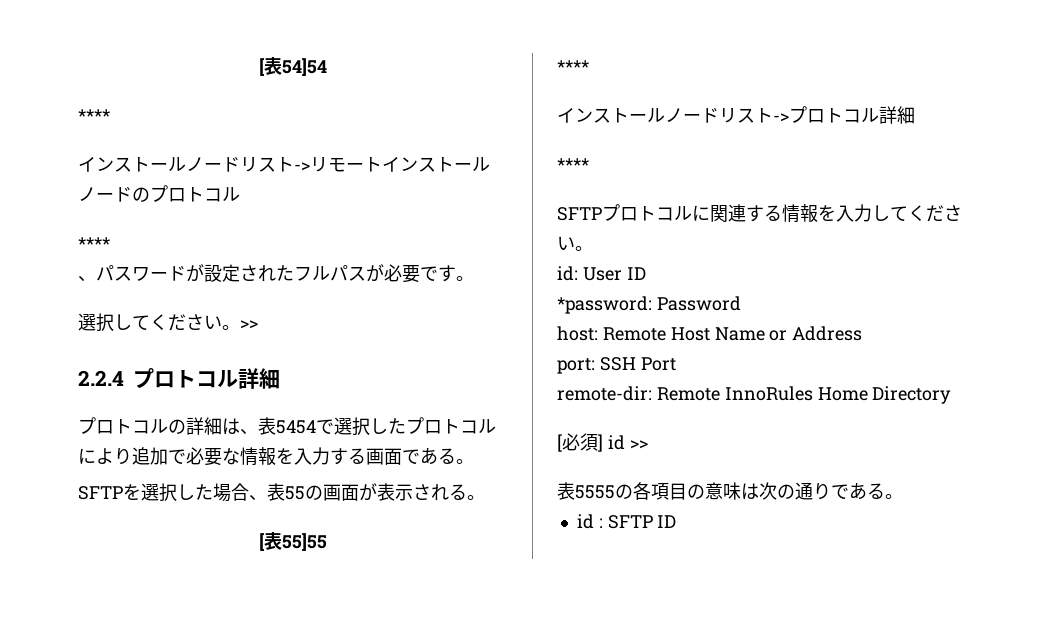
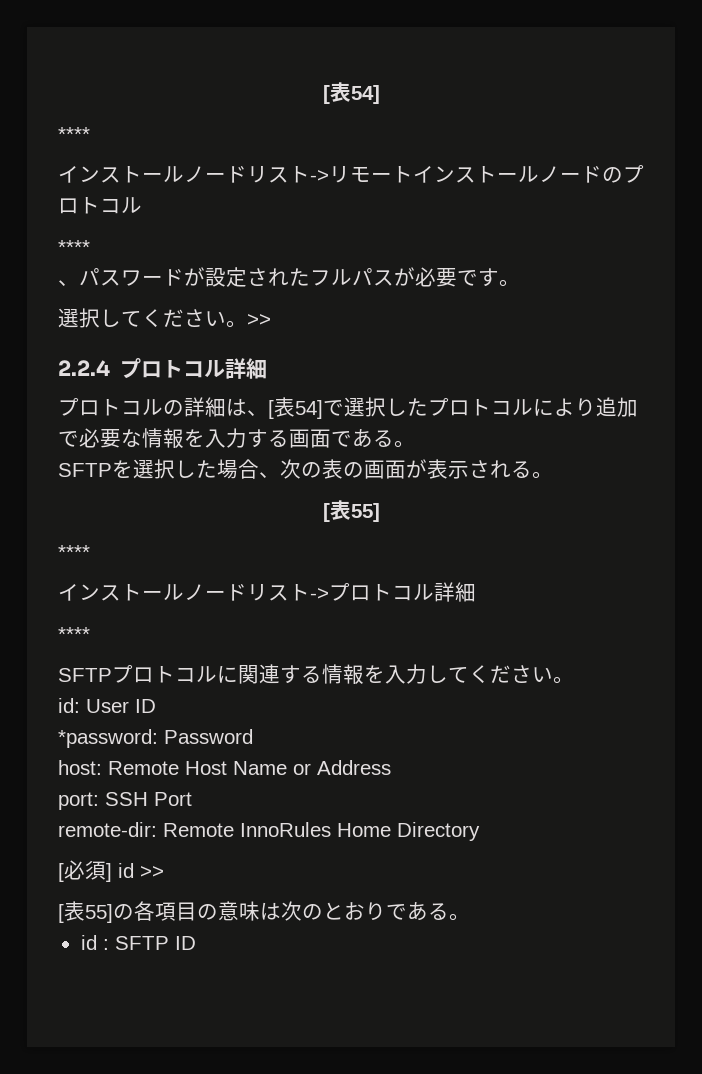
[258,57,327,76] [表54]54 -> [322,82,380,104] [表54]
[258,417,316,435] 表5454 -> [268,397,323,419] [表54]
[267,483,305,501] 表55 -> [280,459,343,479] 次の表
[281,533,327,551] 55]55 -> [350,503,380,522] 55]
[557,482,615,500] 表5555 -> [58,901,113,923] [表55]
[795,482,813,500] 通 -> [323,902,365,920] とお

